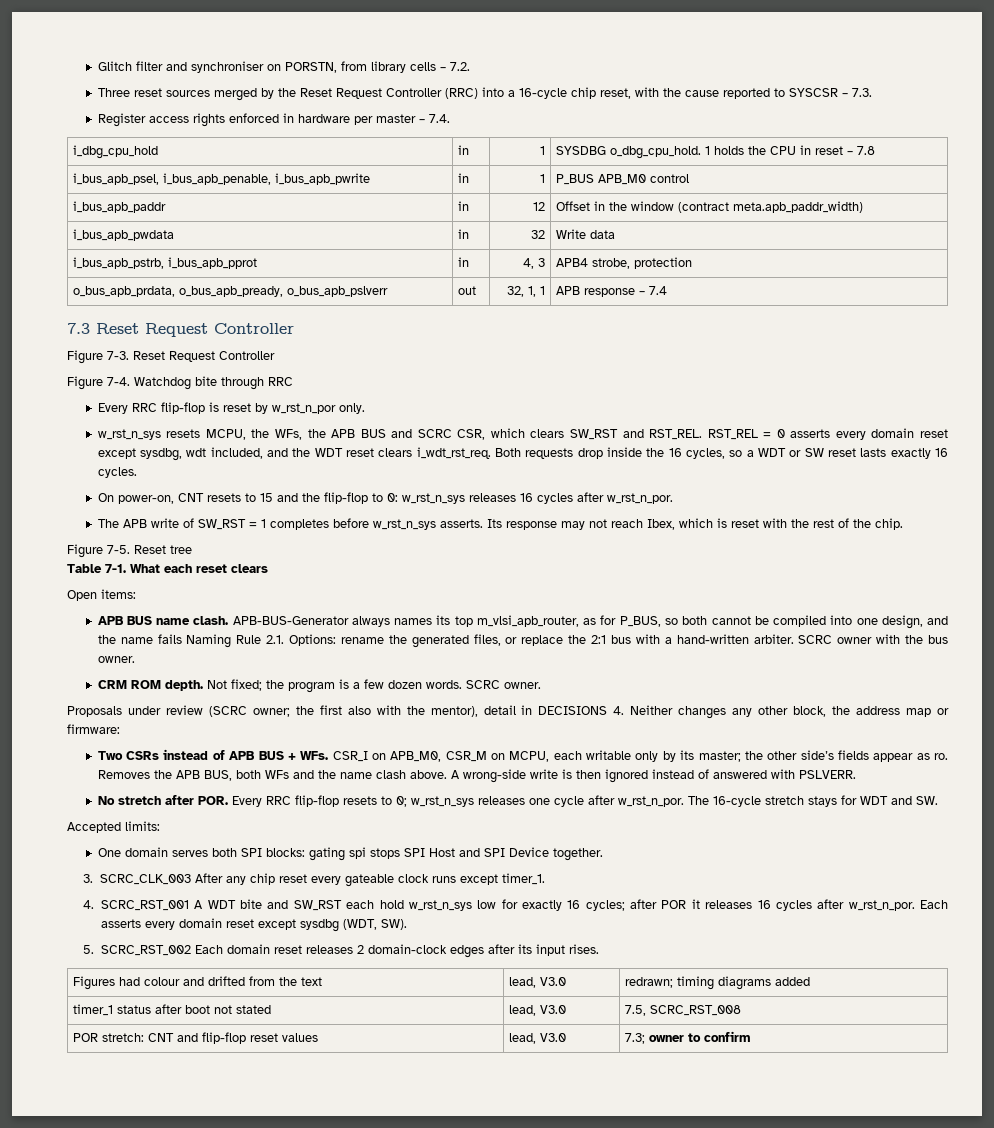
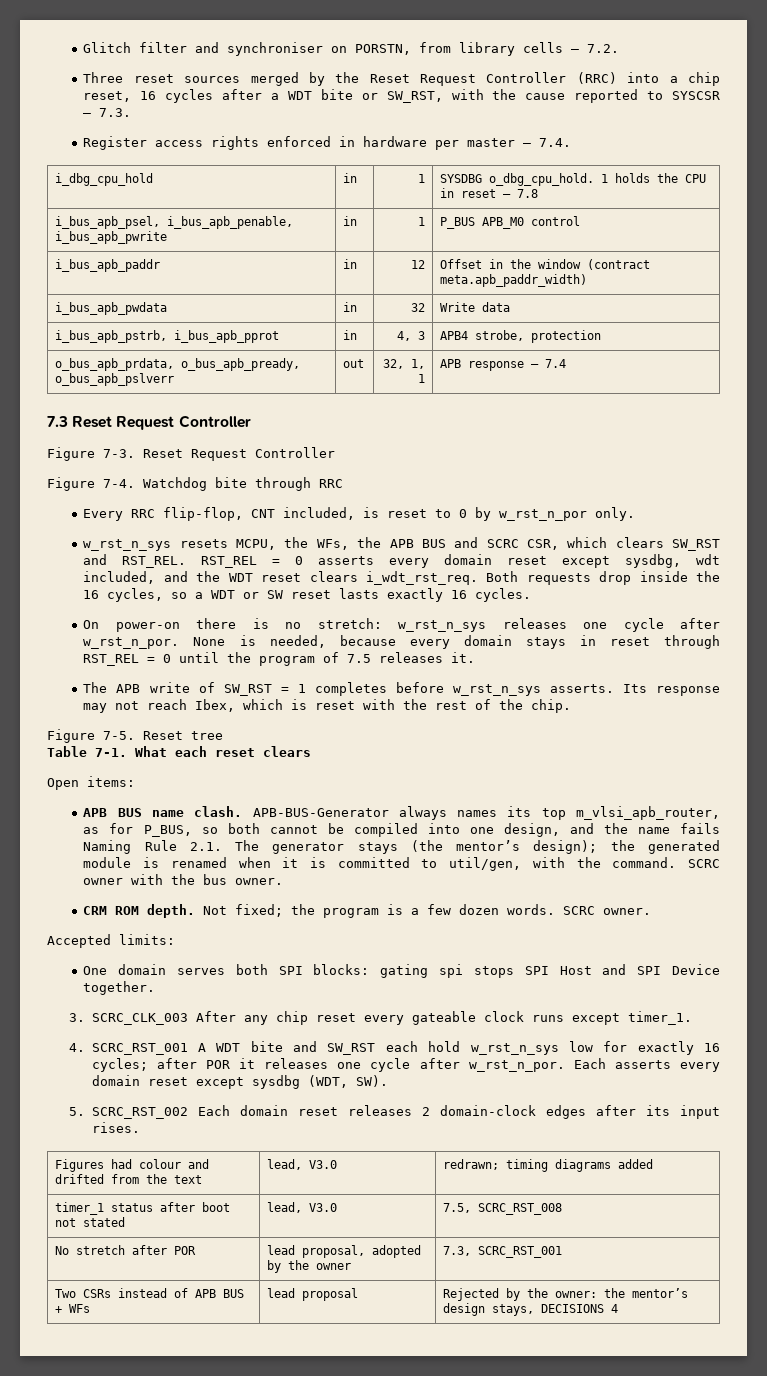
[518,88,567,99] 16-cycle -> (678, 79) none
(631, 93) none -> [140,89,443,103] 16 cycles after a WDT bite or SW_RST,
[160,402,251,414] flip-flop is reset -> [163,507,468,521] flip-flop, CNT included, is reset to 0
[117,492,673,504] power-on, CNT resets to 15 and the flip-flop to 0: w_rst_n_sys releases 16 cycles after w_rst_n_por. -> [115,618,721,632] [83,635,721,649] [83,652,476,666] power-on there is no stretch: w_rst_n_sys releases one cycle after w_rst_n_por. None is needed, because every domain stays in reset through RST_REL = 0 until the program of 7.5 releases it.
[289,634,794,648] Options: rename the generated files, or replace the 2:1 bus with a hand-written arbiter. -> [235,840,720,854] [83,857,677,871] The generator stays (the mentor’s design); the generated module is renamed when it is committed to util/gen, with the command.
[67,705,949,719] [67,724,120,734] [97,749,948,762] [97,769,856,783] [97,795,938,807] // Proposals under review (SCRC owner; the first also with the mentor), detail in DECISIONS 4. Neither changes any other block, the address map or firmware: // Two CSRs instead of APB BUS + WFs. CSR_I on APB_M0, CSR_M on MCPU, each writable only by its master; the other side’s fields appear as ro. Removes the APB BUS, both WFs and the name clash above. A wrong-side write is then ignored instead of answered with PSLVERR. // No stretch after POR. Every RRC flip-flop resets to 0; w_rst_n_sys releases one cycle after w_rst_n_por. The 16-cycle stretch stays for WDT and SW. -> (652, 911) none
[757,900,812,911] 16 cycles -> [337,1058,411,1072] one cycle
[73,1032,319,1044] [509,1033,567,1044] [625,1031,752,1044] POR stretch: CNT and flip-flop reset values | lead, V3.0 | 7.3; owner to confirm -> [55,1245,197,1255] [267,1245,422,1258] [267,1260,352,1273] [443,1246,563,1258] [55,1288,245,1298] [55,1304,91,1313] [267,1288,359,1301] [443,1288,689,1301] [443,1303,619,1316] No stretch after POR | lead proposal, adopted by the owner | 7.3, SCRC_RST_001 // Two CSRs instead of APB BUS + WFs | lead proposal | Rejected by the owner: the mentor’s design stays, DECISIONS 4

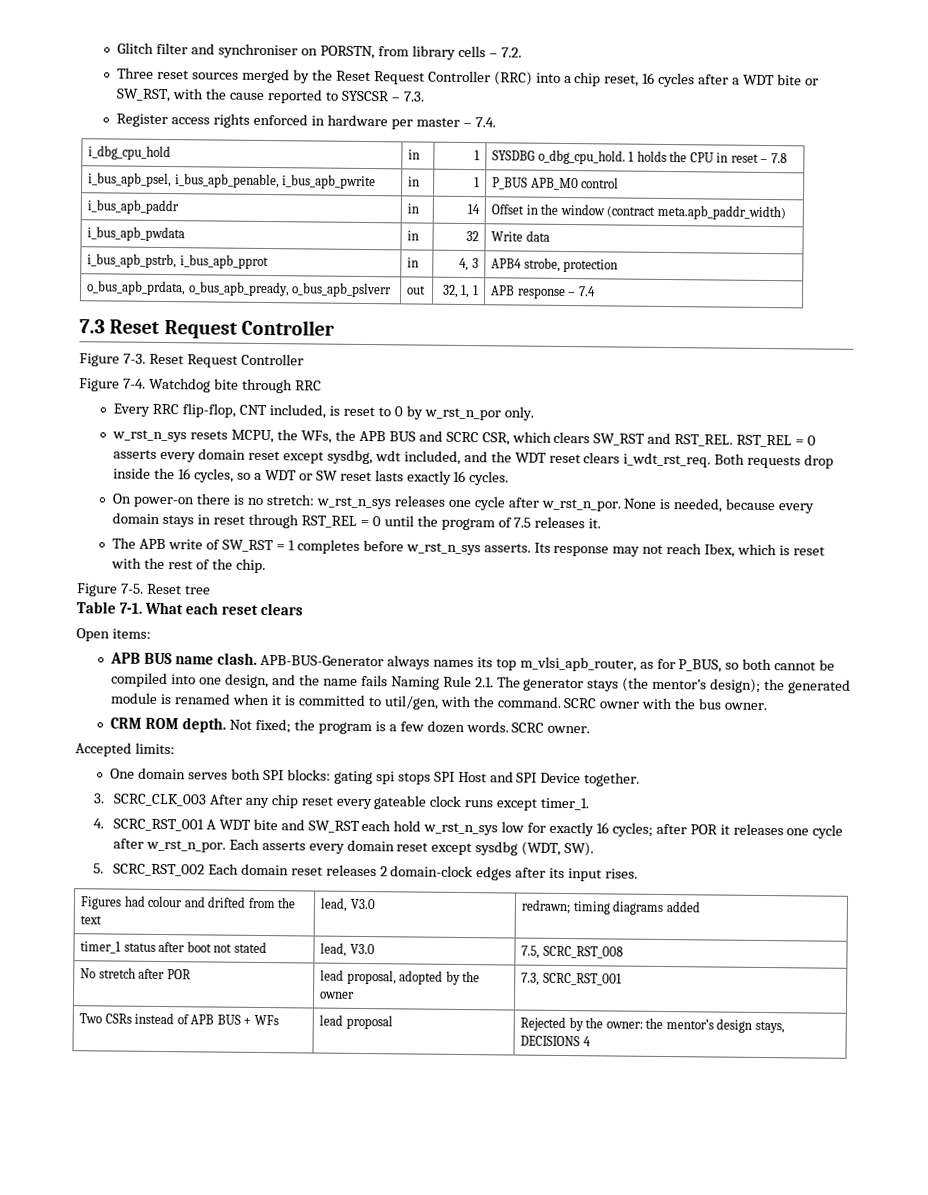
[410,260,425,269] 12 -> [466,204,480,215] 14

